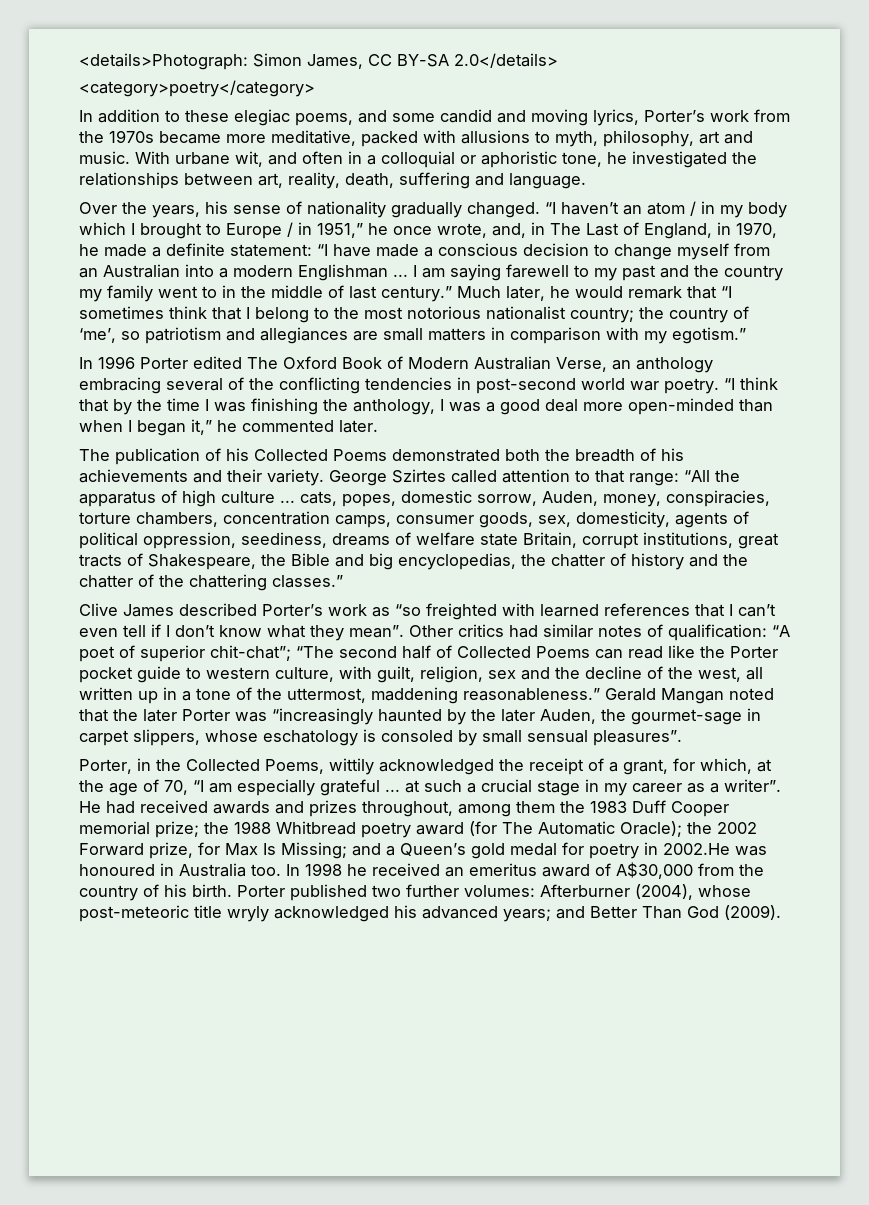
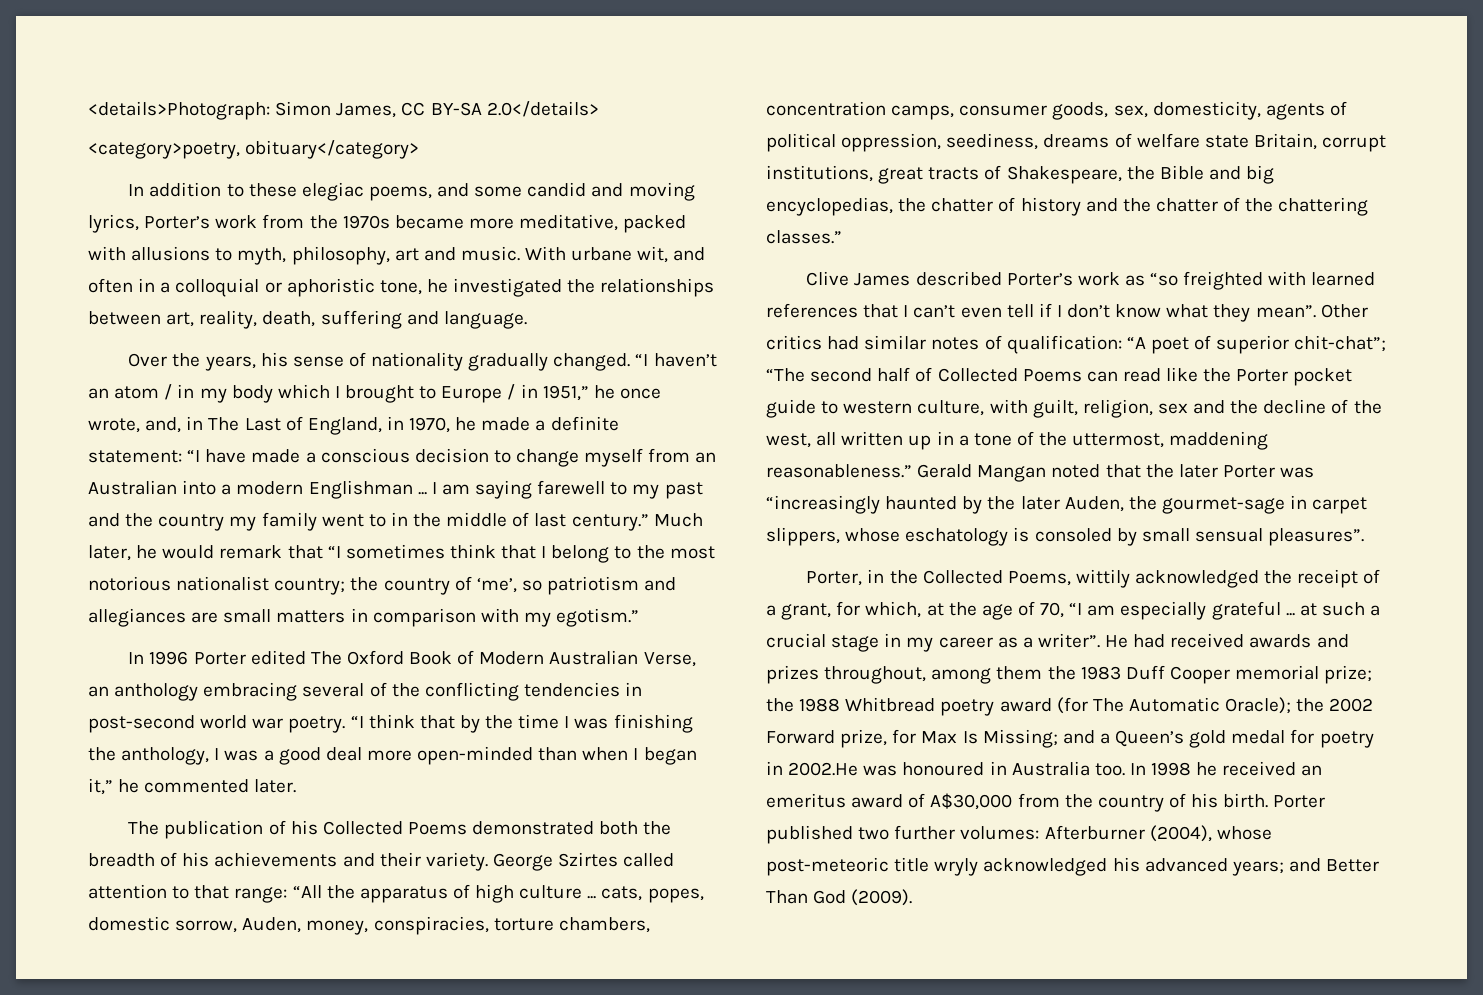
[79,80,315,97] <category>poetry</category> -> [88,140,420,159] <category>poetry, obituary</category>

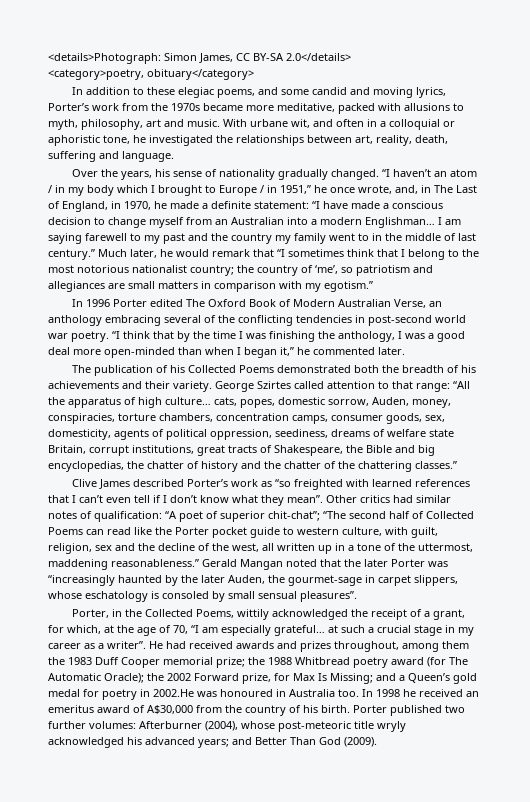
[308,480,427,499] Englishman ... -> [365,217,435,228] Englishman…
[519,885,597,899] culture ... -> [165,397,211,405] culture…
[1211,601,1295,620] grateful ... -> [274,625,325,636] grateful…

